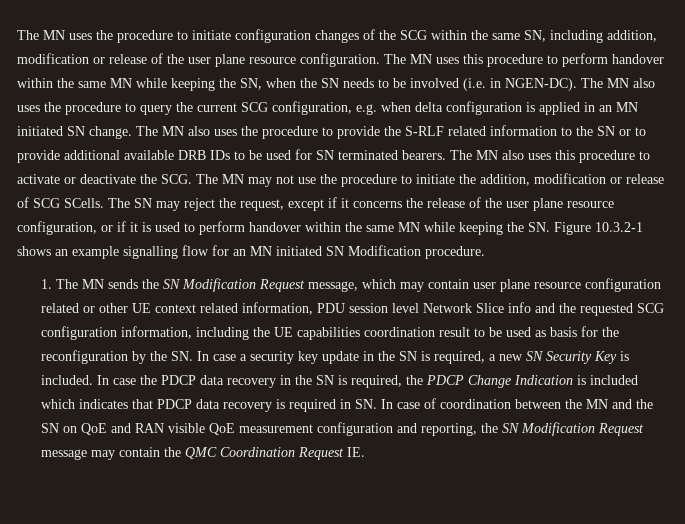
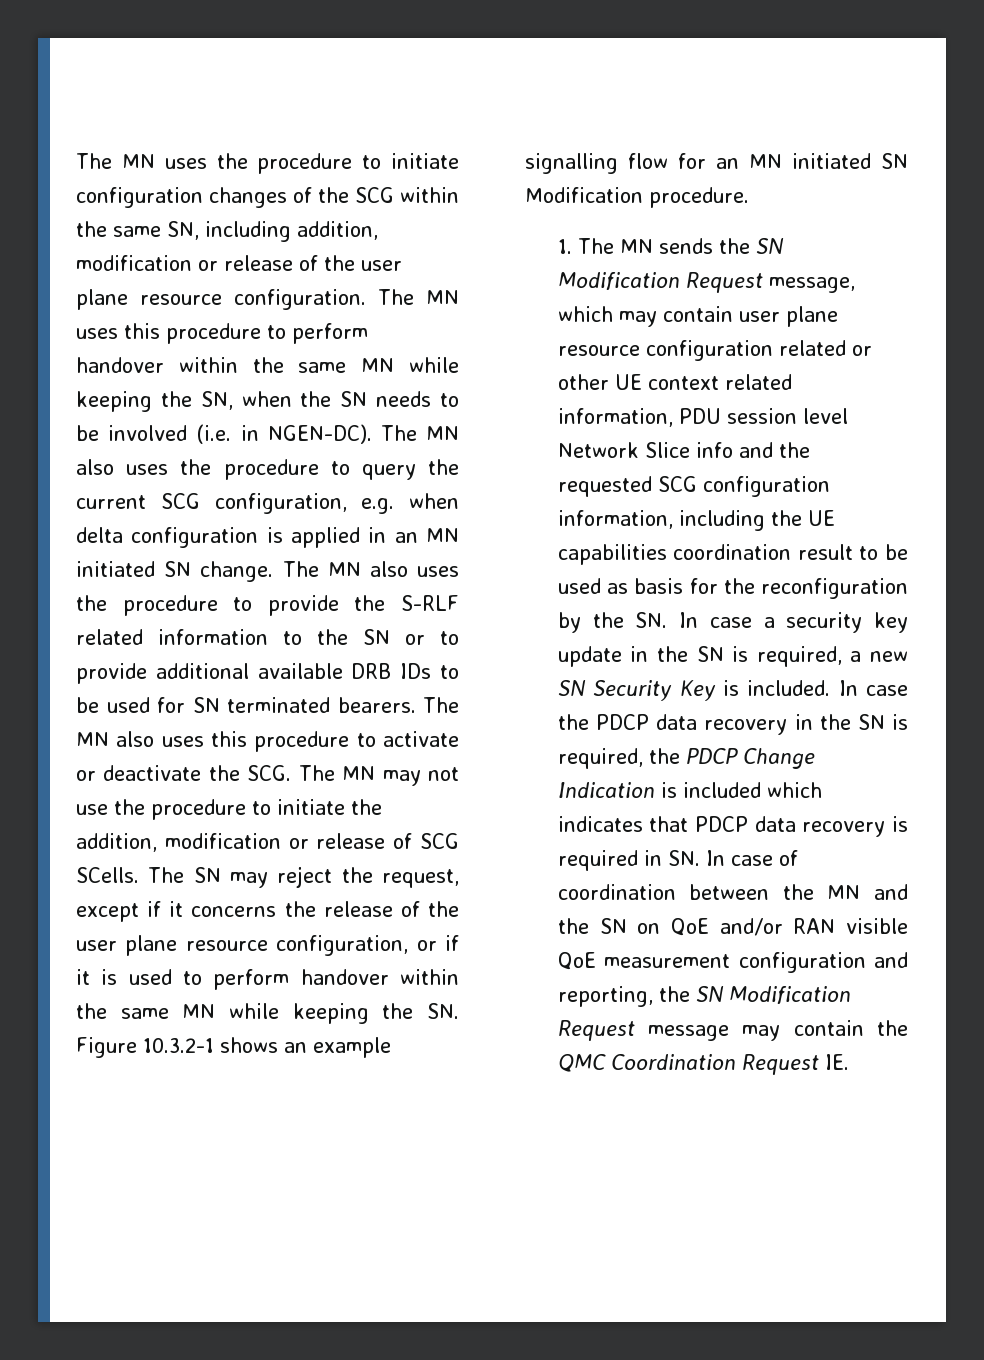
[110,423,131,433] and -> [719,918,783,936] and/or

